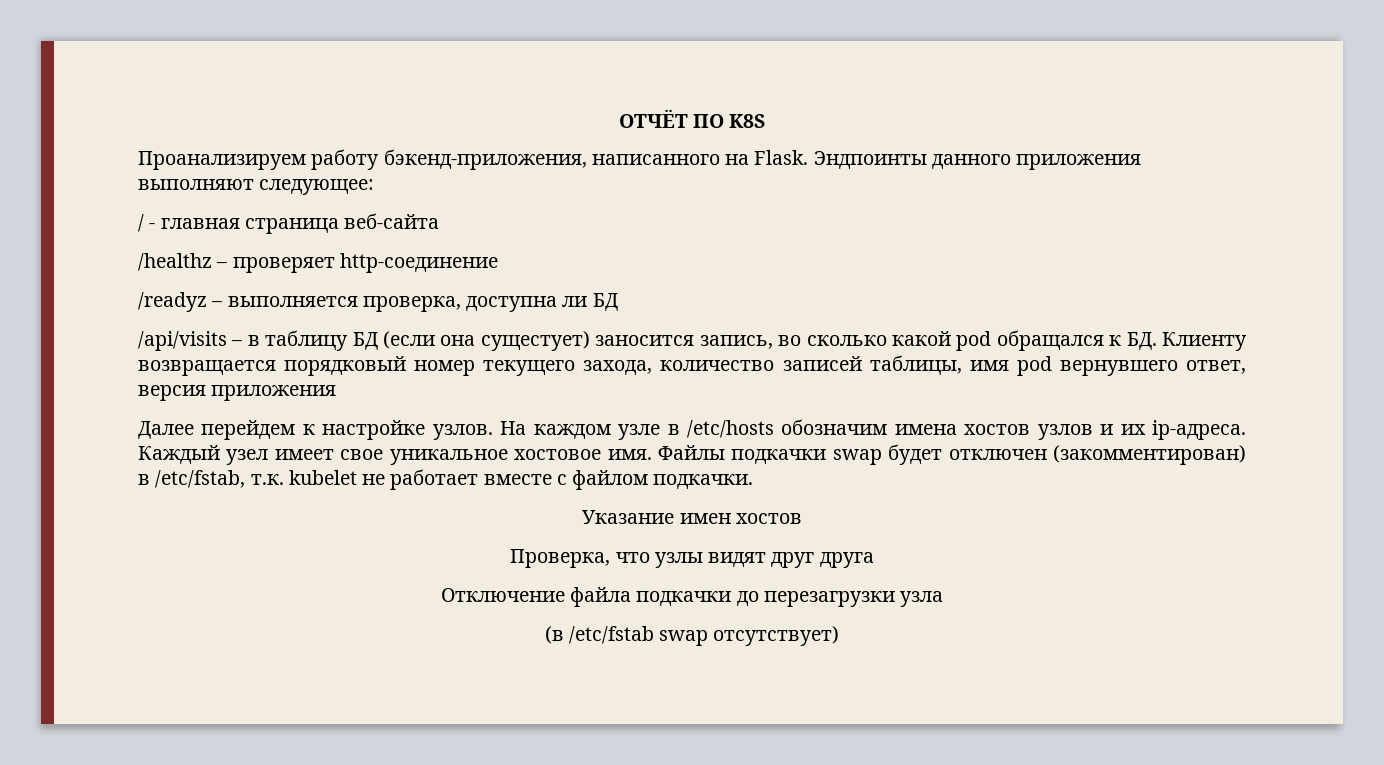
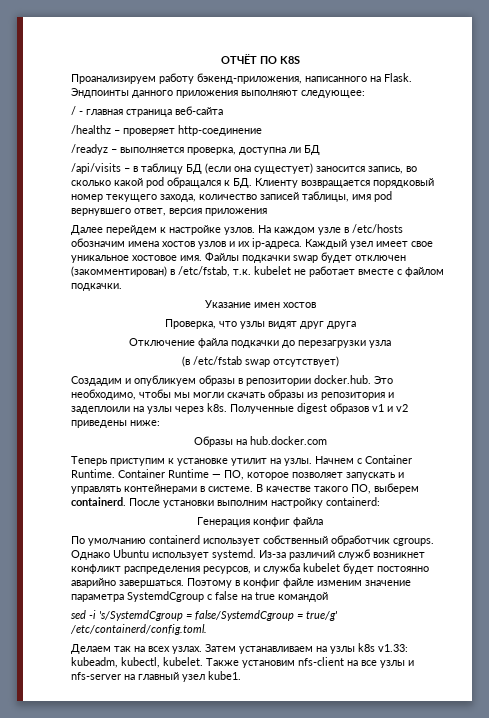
(840, 636) none -> [71,375,393,386] [71,389,394,400] [71,403,408,414] [71,420,160,428] [193,436,327,447] [71,455,412,466] [71,469,404,480] [71,483,419,494] [71,497,380,508] [197,517,323,527] [71,535,434,546] [71,549,425,560] [71,563,429,574] [71,578,411,588] [71,591,328,602] [71,610,338,621] [70,624,207,635] [71,643,408,654] [71,657,414,668] [71,671,241,682] // Создадим и опубликуем образы в репозитории docker.hub. Это необходимо, чтобы мы могли скачать образы из репозитория и задеплоили на узлы через k8s. Полученные digest образов v1 и v2 приведены ниже: // Образы на hub.docker.com // Теперь приступим к установке утилит на узлы. Начнем с Container Runtime. Container Runtime — ПО, которое позволяет запускать и управлять контейнерами в системе. В качестве такого ПО, выберем containerd. После установки выполним настройку containerd: // Генерация конфиг файла // По умолчанию containerd использует собственный обработчик cgroups. Однако Ubuntu использует systemd. Из-за различий служб возникнет конфликт распределения ресурсов, и служба kubelet будет постоянно аварийно завершаться. Поэтому в конфиг файле изменим значение параметра SystemdCgroup с false на true командой // sed -i 's/SystemdCgroup = false/SystemdCgroup = true/g' /etc/containerd/config.toml. // Делаем так на всех узлах. Затем устанавливаем на узлы k8s v1.33: kubeadm, kubectl, kubelet. Также установим nfs-client на все узлы и nfs-server на главный узел kube1.

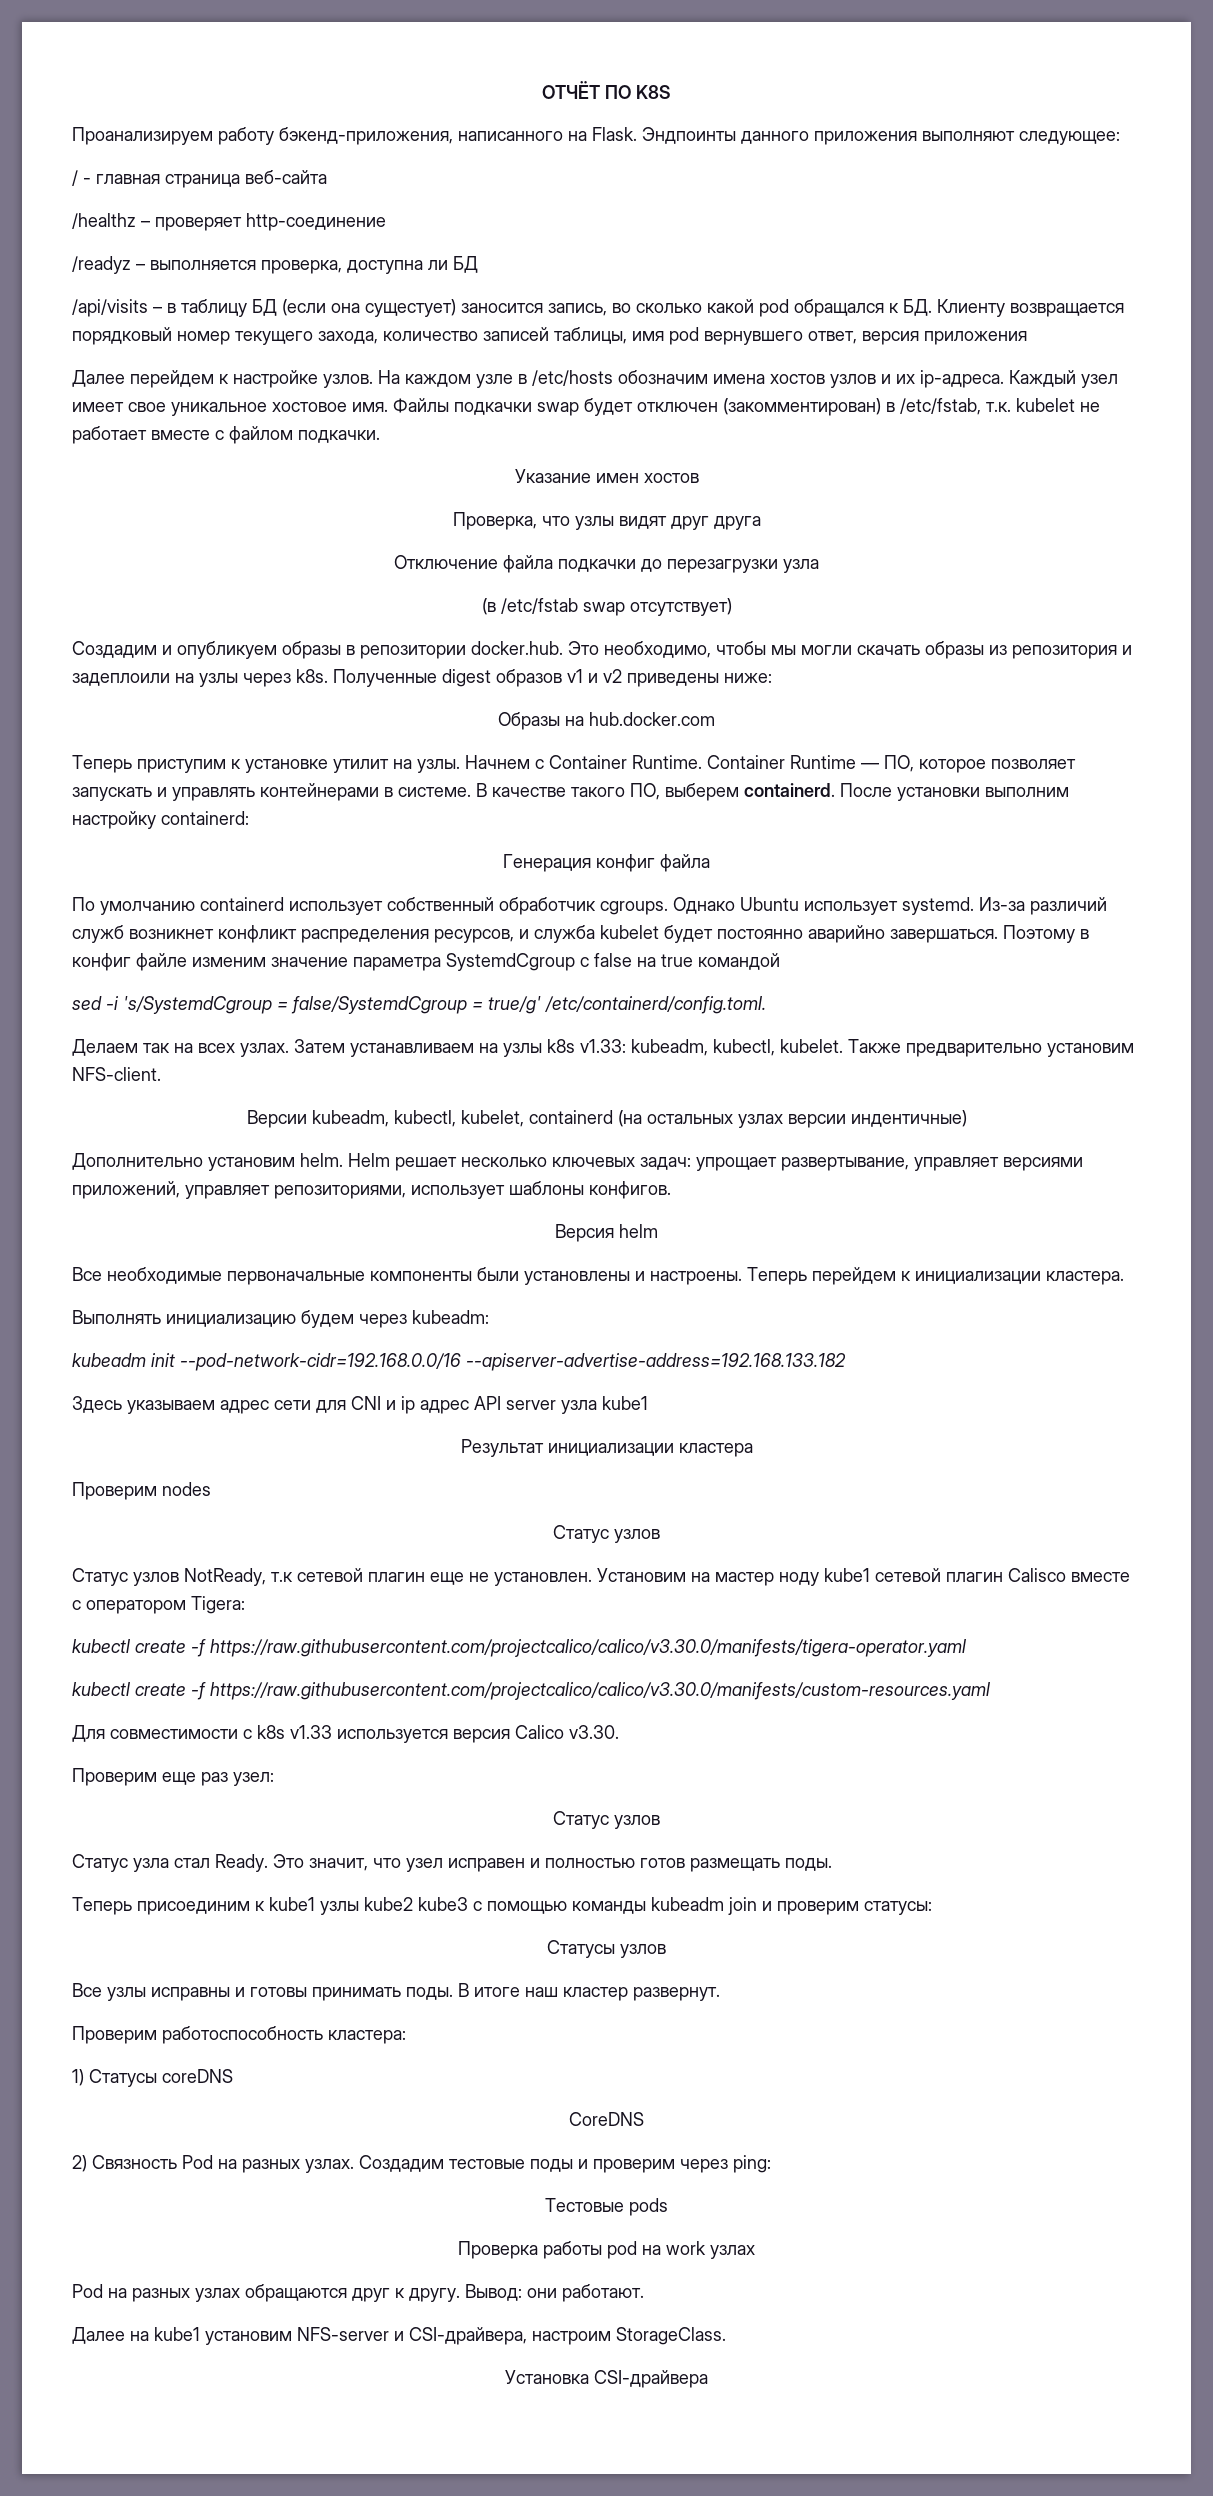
[242,657,414,668] [71,671,241,682] установим nfs-client на все узлы и nfs-server на главный узел kube1. -> [906,1043,1134,1057] [72,1067,161,1081] [246,1110,967,1128] [72,1153,1083,1171] [72,1181,671,1199] [555,1224,658,1242] [72,1267,1124,1285] [72,1310,489,1328] [72,1353,846,1371] [72,1396,648,1414] [460,1439,753,1457] [72,1482,211,1500] [553,1525,660,1543] [72,1568,1130,1586] [72,1596,245,1614] [72,1639,966,1657] [72,1682,990,1700] [72,1725,619,1743] [72,1768,274,1786] [553,1811,660,1829] [72,1854,832,1872] [72,1897,932,1915] [547,1940,666,1958] [72,1983,720,2001] [72,2026,406,2044] [72,2069,233,2087] [569,2112,644,2126] [72,2155,771,2173] [545,2198,668,2216] [458,2241,755,2259] [72,2284,644,2302] [72,2327,726,2345] [505,2370,708,2388] предварительно установим NFS-client. // Версии kubeadm, kubectl, kubelet, containerd (на остальных узлах версии индентичные) // Дополнительно установим helm. Helm решает несколько ключевых задач: упрощает развертывание, управляет версиями приложений, управляет репозиториями, использует шаблоны конфигов. // Версия helm // Все необходимые первоначальные компоненты были установлены и настроены. Теперь перейдем к инициализации кластера. // Выполнять инициализацию будем через kubeadm: // kubeadm init --pod-network-cidr=192.168.0.0/16 --apiserver-advertise-address=192.168.133.182 // Здесь указываем адрес сети для CNI и ip адрес API server узла kube1 // Результат инициализации кластера // Проверим nodes // Статус узлов // Статус узлов NotReady, т.к сетевой плагин еще не установлен. Установим на мастер ноду kube1 сетевой плагин Calisco вместе с оператором Tigera: // kubectl create -f https://raw.githubusercontent.com/projectcalico/calico/v3.30.0/manifests/tigera-operator.yaml // kubectl create -f https://raw.githubusercontent.com/projectcalico/calico/v3.30.0/manifests/custom-resources.yaml // Для совместимости с k8s v1.33 используется версия Calico v3.30. // Проверим еще раз узел: // Статус узлов // Статус узла стал Ready. Это значит, что узел исправен и полностью готов размещать поды. // Теперь присоединим к kube1 узлы kube2 kube3 с помощью команды kubeadm join и проверим статусы: // Статусы узлов // Все узлы исправны и готовы принимать поды. В итоге наш кластер развернут. // Проверим работоспособность кластера: // 1) Статусы coreDNS // СoreDNS // 2) Связность Pod на разных узлах. Создадим тестовые поды и проверим через ping: // Тестовые pods // Проверка работы pod на work узлах // Pod на разных узлах обращаются друг к другу. Вывод: они работают. // Далее на kube1 установим NFS-server и CSI-драйвера, настроим StorageClass. // Установка CSI-драйвера

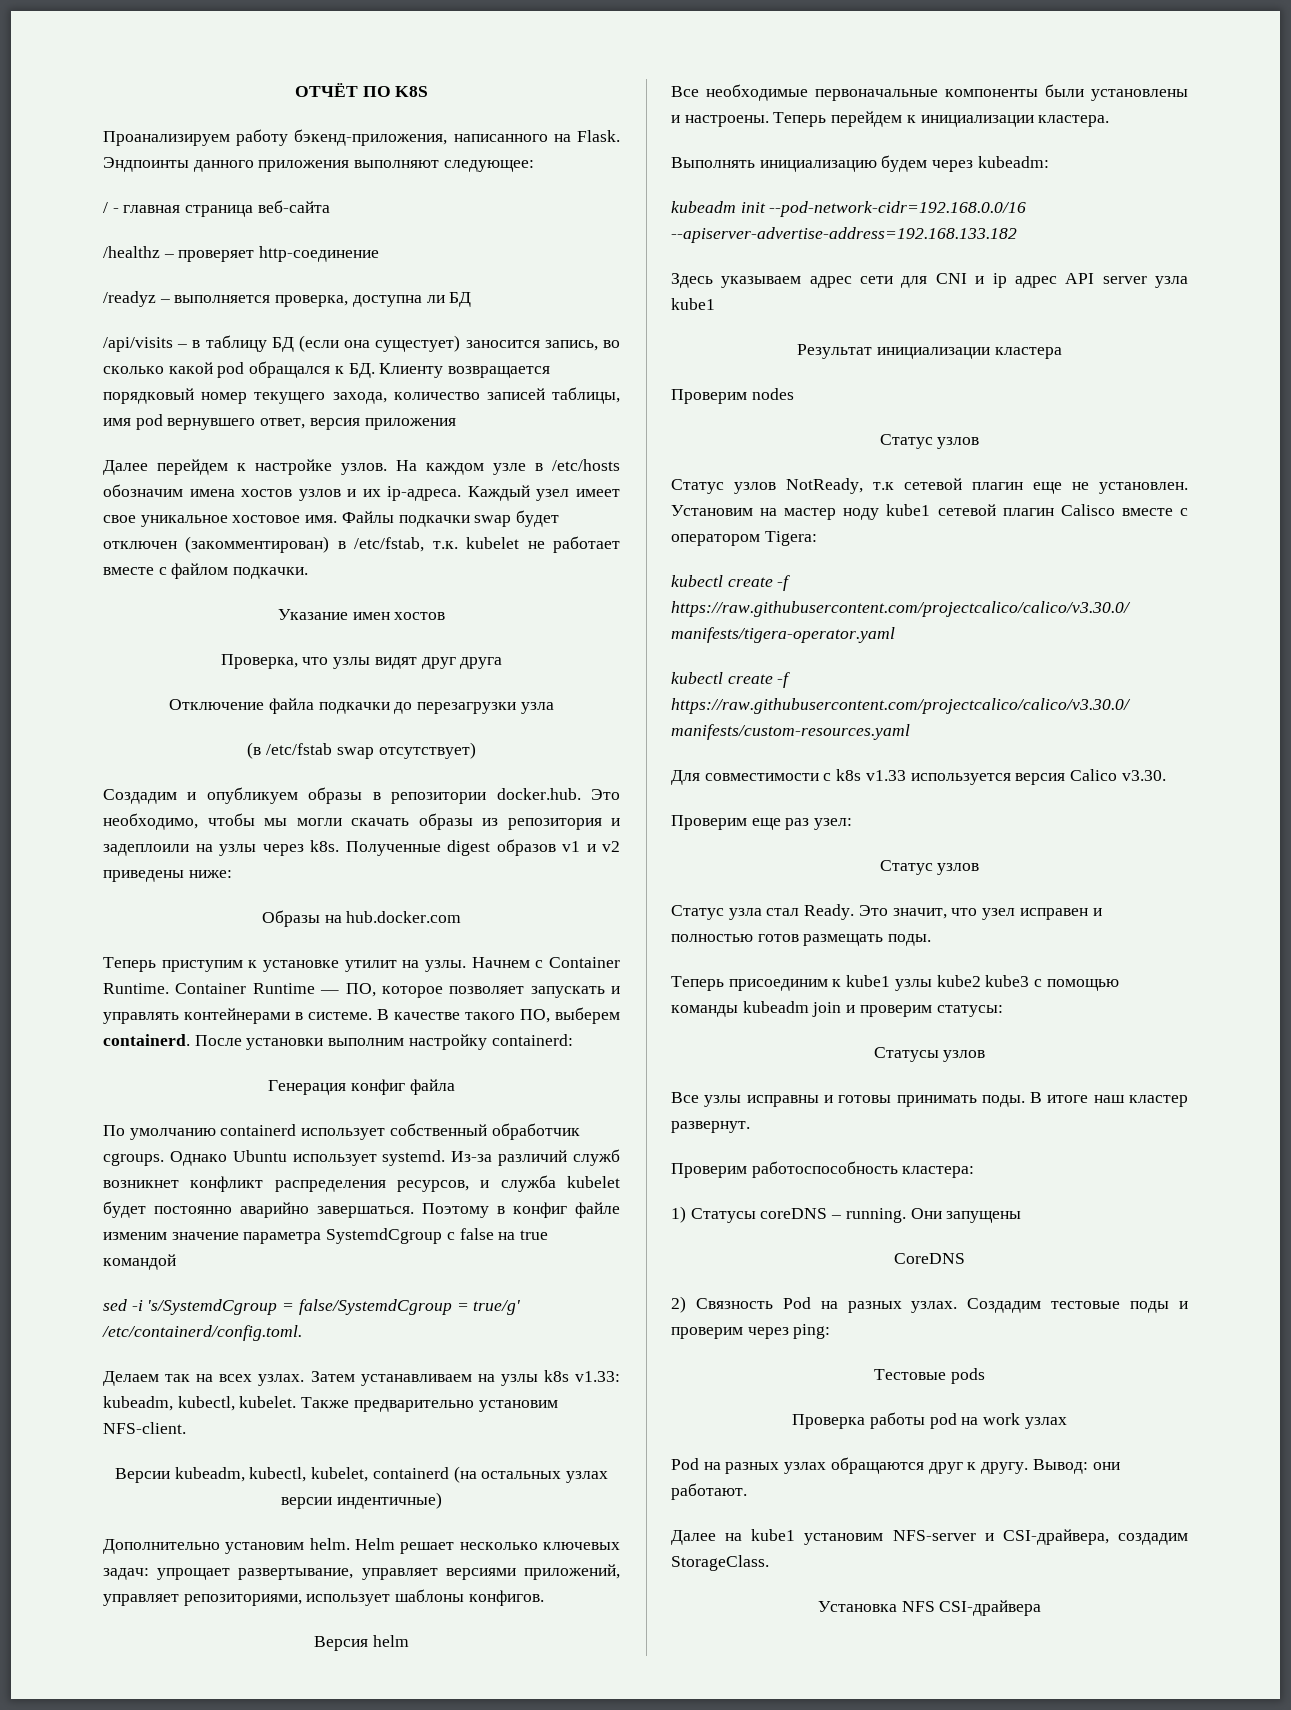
(233, 2076) none -> [831,1208,1022,1223] – running. Они запущены
[532,2331,611,2345] настроим -> [1118,1533,1188,1545] создадим
(589, 2377) none -> [901,1601,935,1612] NFS

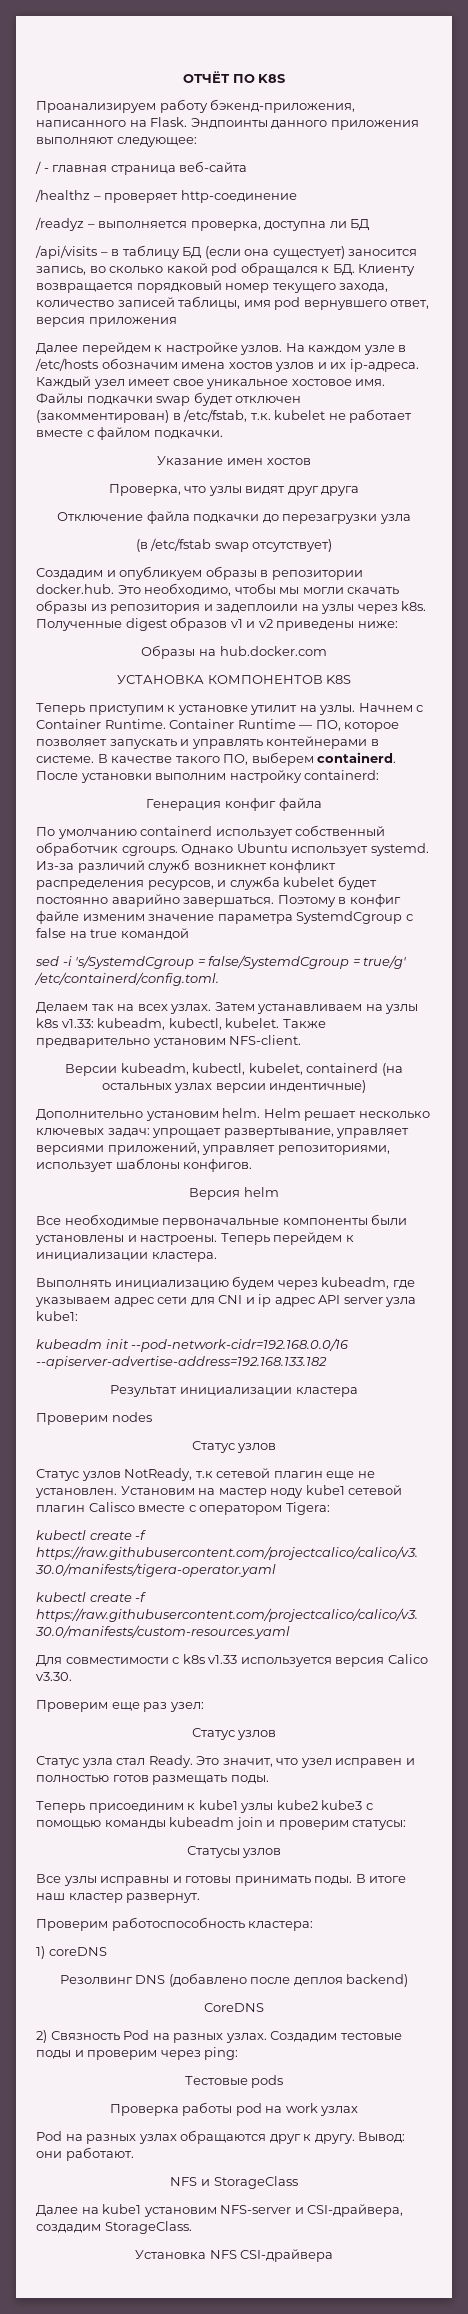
(462, 917) none -> [116,675,352,684] // УСТАНОВКА КОМПОНЕНТОВ K8S
[977,156,1049,168] [671,201,1027,217] [671,227,1017,243] [671,273,713,288] kubeadm: // kubeadm init --pod-network-cidr=192.168.0.0/16 --apiserver-advertise-address=192.168.133.182 // Здесь -> [321,1277,415,1289] kubeadm, где
[671,298,715,310] kube1 -> [36,1311,78,1321] [36,1338,349,1352] [36,1356,327,1369] kube1: // kubeadm init --pod-network-cidr=192.168.0.0/16 --apiserver-advertise-address=192.168.133.182
[690,1208,756,1223] Статусы -> (45, 1952) none
[831,1208,1022,1223] – running. Они запущены -> [59,1973,409,1987] // Резолвинг DNS (добавлено после деплоя backend)
(747, 1491) none -> [170,2176,298,2189] // NFS и StorageClass

